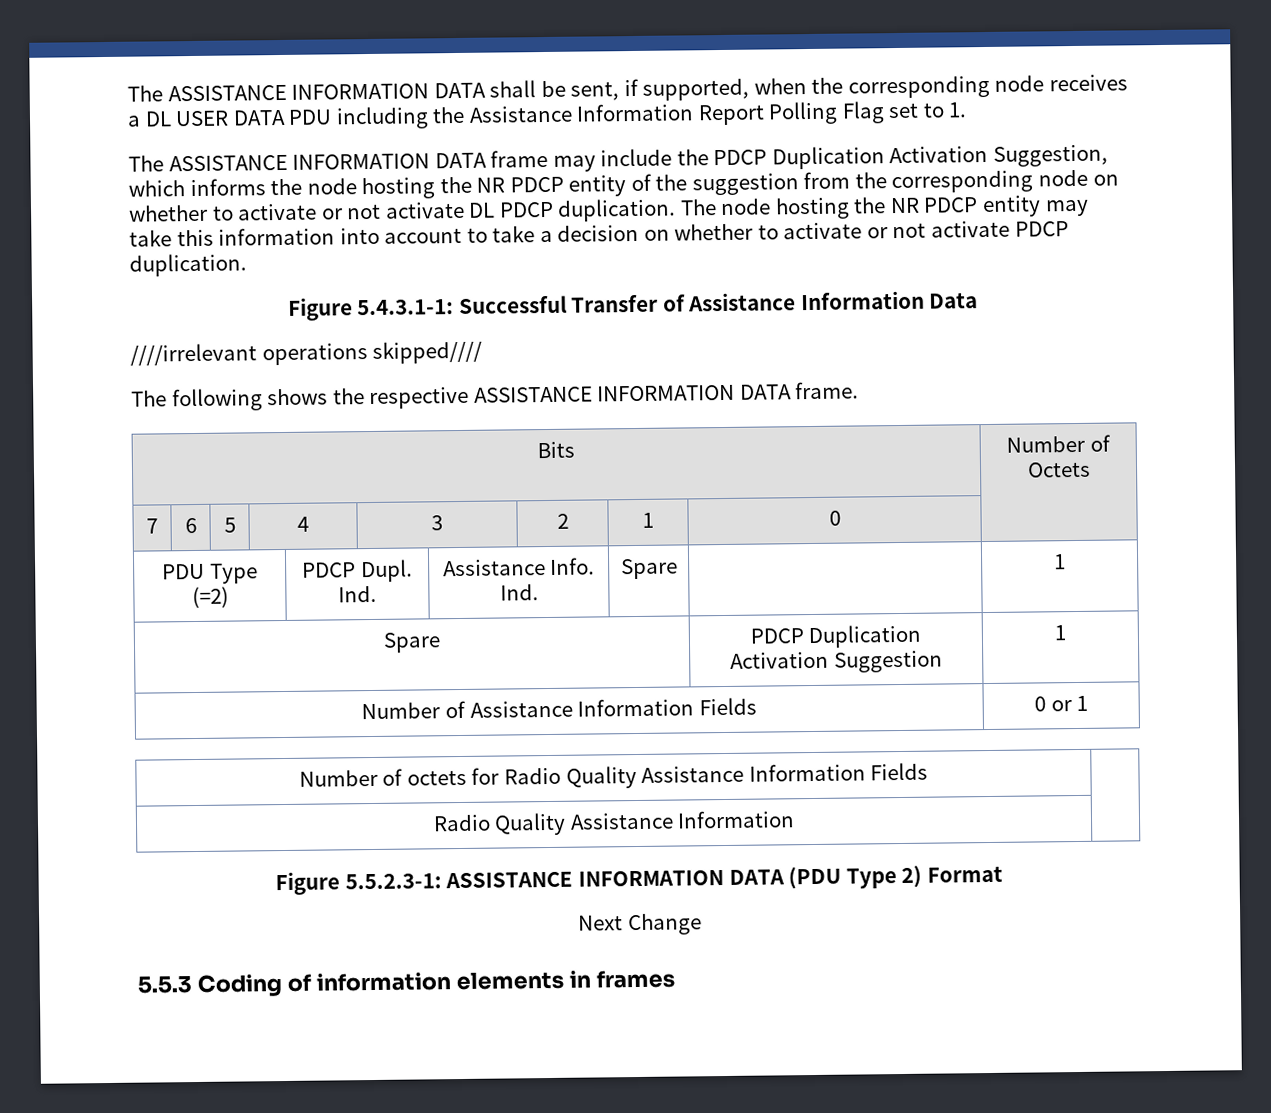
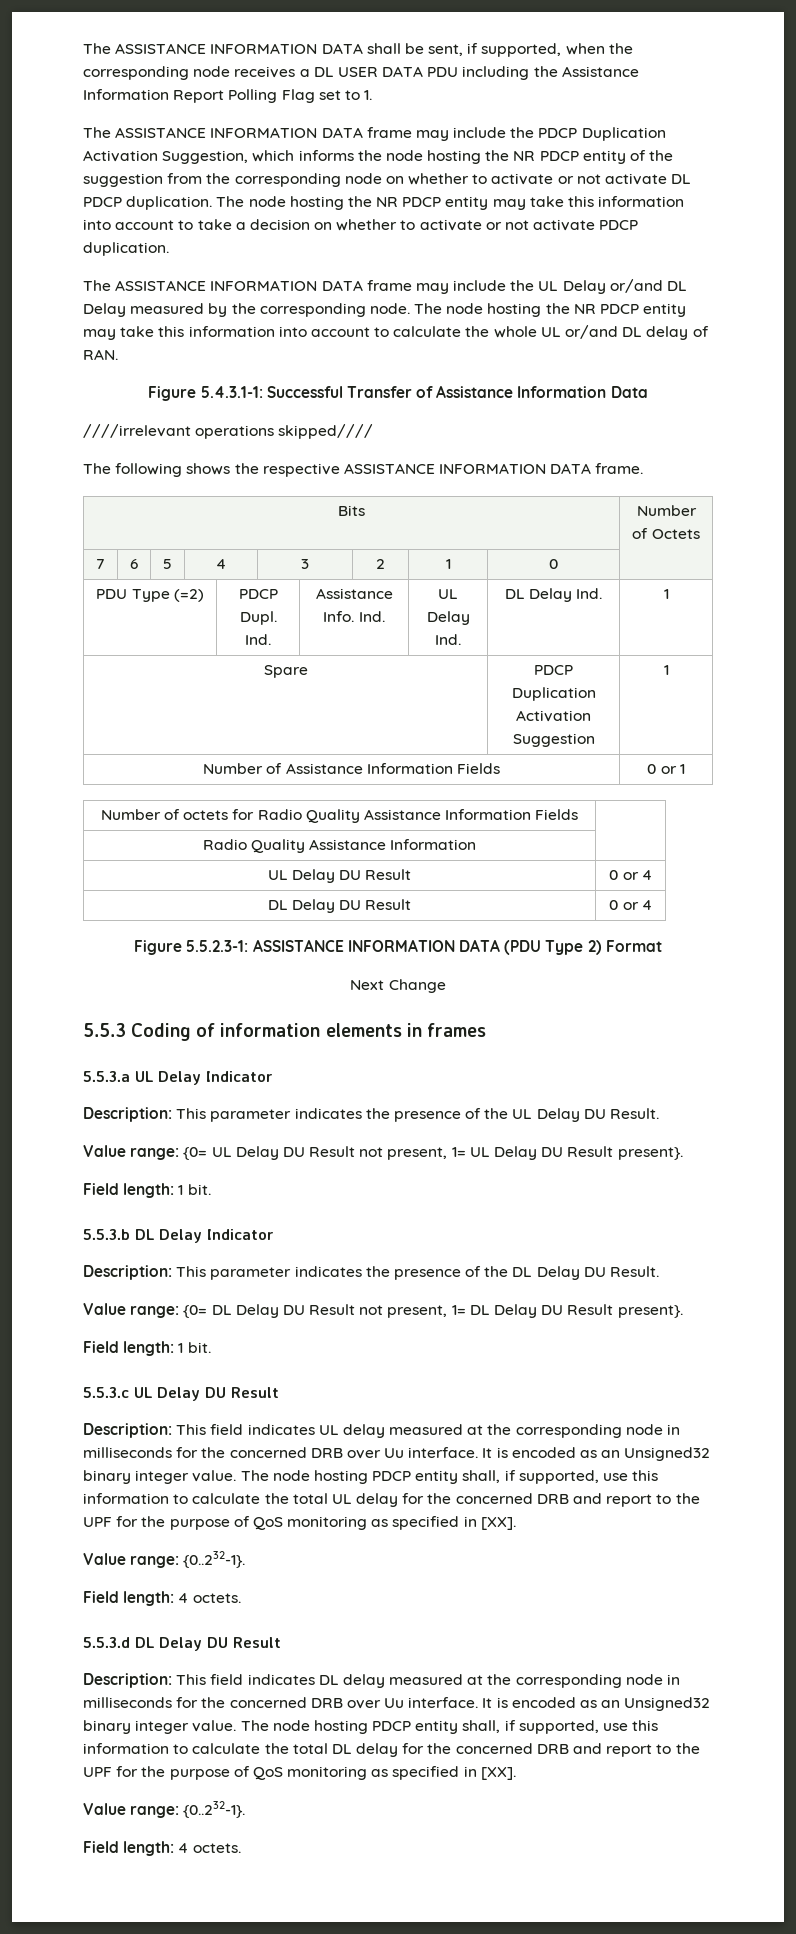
(247, 265) none -> [83,279,688,294] [83,303,687,317] [83,325,709,340] [83,349,118,360] // The ASSISTANCE INFORMATION DATA frame may include the UL Delay or/and DL Delay measured by the corresponding node. The node hosting the NR PDCP entity may take this information into account to calculate the whole UL or/and DL delay of RAN.
[620,558,678,580] Spare | -> [438,589,458,599] [426,611,470,625] [435,634,461,645] [504,588,603,602] UL Delay Ind. | DL Delay Ind.
(796, 819) none -> [267,869,412,883] [609,870,652,880] [267,899,412,913] [609,900,652,910] // UL Delay DU Result | 0 or 4 // DL Delay DU Result | 0 or 4
(675, 979) none -> [83,1071,273,1085] [83,1107,660,1122] [83,1145,683,1160] [83,1183,211,1198] [83,1229,274,1243] [83,1265,660,1280] [83,1303,683,1318] [83,1341,211,1356] [83,1387,279,1401] [83,1423,681,1438] [83,1447,711,1461] [83,1470,659,1484] [83,1493,700,1507] [83,1516,516,1530] [83,1551,246,1568] [83,1591,241,1606] [83,1637,281,1651] [83,1673,681,1688] [83,1697,711,1711] [83,1720,659,1734] [83,1743,700,1757] [83,1766,516,1780] [83,1801,246,1818] [83,1841,241,1856] // 5.5.3.a UL Delay Indicator // Description: This parameter indicates the presence of the UL Delay DU Result. // Value range: {0= UL Delay DU Result not present, 1= UL Delay DU Result present}. // Field length: 1 bit. // 5.5.3.b DL Delay Indicator // Description: This parameter indicates the presence of the DL Delay DU Result. // Value range: {0= DL Delay DU Result not present, 1= DL Delay DU Result present}. // Field length: 1 bit. // 5.5.3.c UL Delay DU Result // Description: This field indicates UL delay measured at the corresponding node in milliseconds for the concerned DRB over Uu interface. It is encoded as an Unsigned32 binary integer value. The node hosting PDCP entity shall, if supported, use this information to calculate the total UL delay for the concerned DRB and report to the UPF for the purpose of QoS monitoring as specified in [XX]. // Value range: {0..232-1}. // Field length: 4 octets. // 5.5.3.d DL Delay DU Result // Description: This field indicates DL delay measured at the corresponding node in milliseconds for the concerned DRB over Uu interface. It is encoded as an Unsigned32 binary integer value. The node hosting PDCP entity shall, if supported, use this information to calculate the total DL delay for the concerned DRB and report to the UPF for the purpose of QoS monitoring as specified in [XX]. // Value range: {0..232-1}. // Field length: 4 octets.

